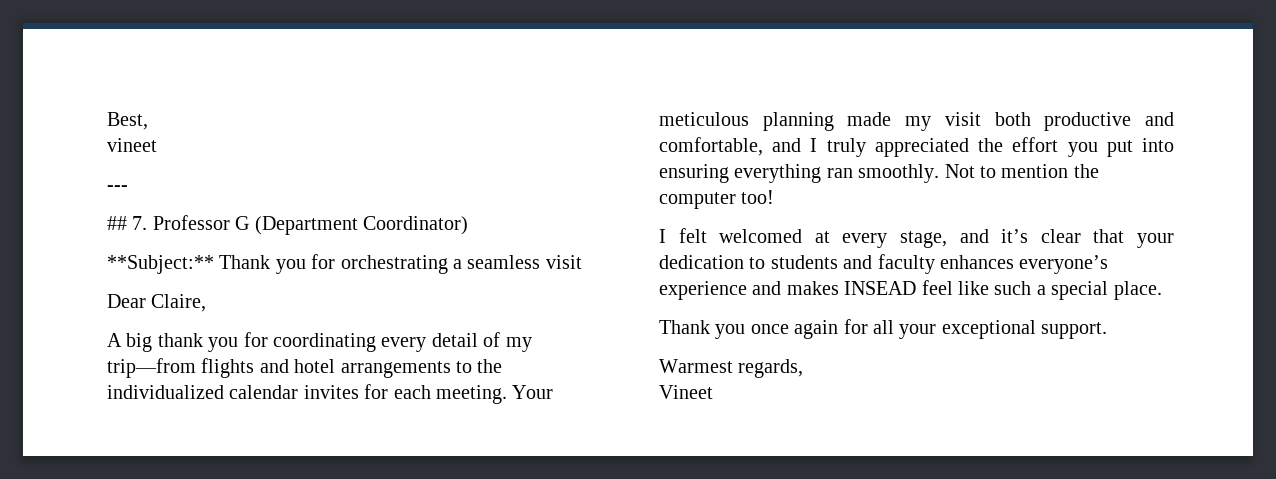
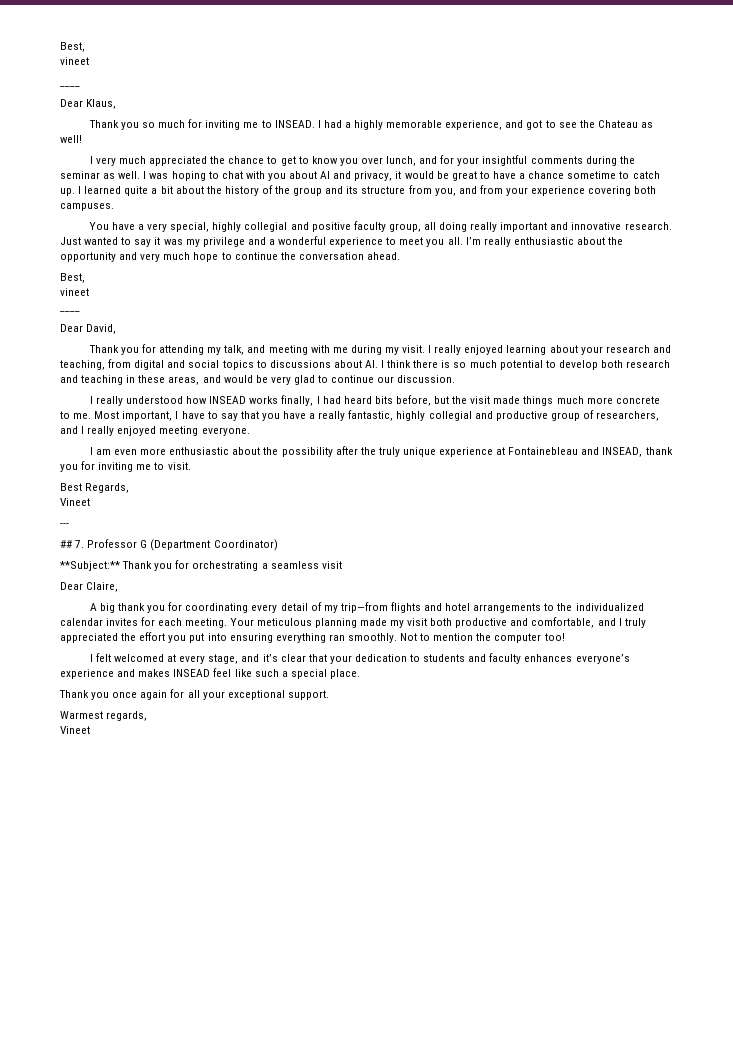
[107,112,148,130] [107,138,157,152] Best, // vineet -> [60,42,85,52] [60,57,89,65] [60,86,80,87] [60,99,117,109] [88,119,653,130] [60,135,82,143] [89,155,635,166] [60,171,660,181] [60,185,657,196] [60,203,114,211] [88,221,672,232] [60,236,624,247] [60,252,400,262] [60,273,85,283] [60,288,89,296] [60,311,80,312] [60,324,117,334] [88,344,671,355] [60,359,671,370] [60,375,456,385] [89,395,660,406] [60,410,660,421] [60,426,250,436] [89,446,673,457] [60,461,191,472] [60,483,130,493] [60,498,90,506] Best, // vineet // ____ // Dear Klaus, // Thank you so much for inviting me to INSEAD. I had a highly memorable experience, and got to see the Chateau as well! // I very much appreciated the chance to get to know you over lunch, and for your insightful comments during the seminar as well. I was hoping to chat with you about AI and privacy, it would be great to have a chance sometime to catch up. I learned quite a bit about the history of the group and its structure from you, and from your experience covering both campuses. // You have a very special, highly collegial and positive faculty group, all doing really important and innovative research. Just wanted to say it was my privilege and a wonderful experience to meet you all. I’m really enthusiastic about the opportunity and very much hope to continue the conversation ahead. // Best, // vineet // ____ // Dear David, // Thank you for attending my talk, and meeting with me during my visit. I really enjoyed learning about your research and teaching, from digital and social topics to discussions about AI. I think there is so much potential to develop both research and teaching in these areas, and would be very glad to continue our discussion. // I really understood how INSEAD works finally, I had heard bits before, but the visit made things much more concrete to me. Most important, I have to say that you have a really fantastic, highly collegial and productive group of researchers, and I really enjoyed meeting everyone. // I am even more enthusiastic about the possibility after the truly unique experience at Fontainebleau and INSEAD, thank you for inviting me to visit. // Best Regards, // Vineet

